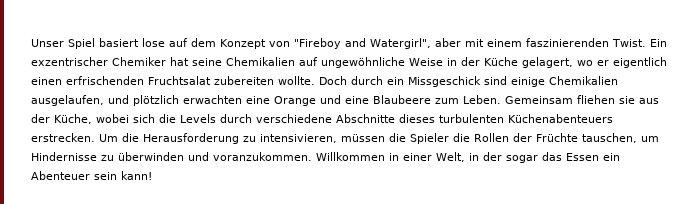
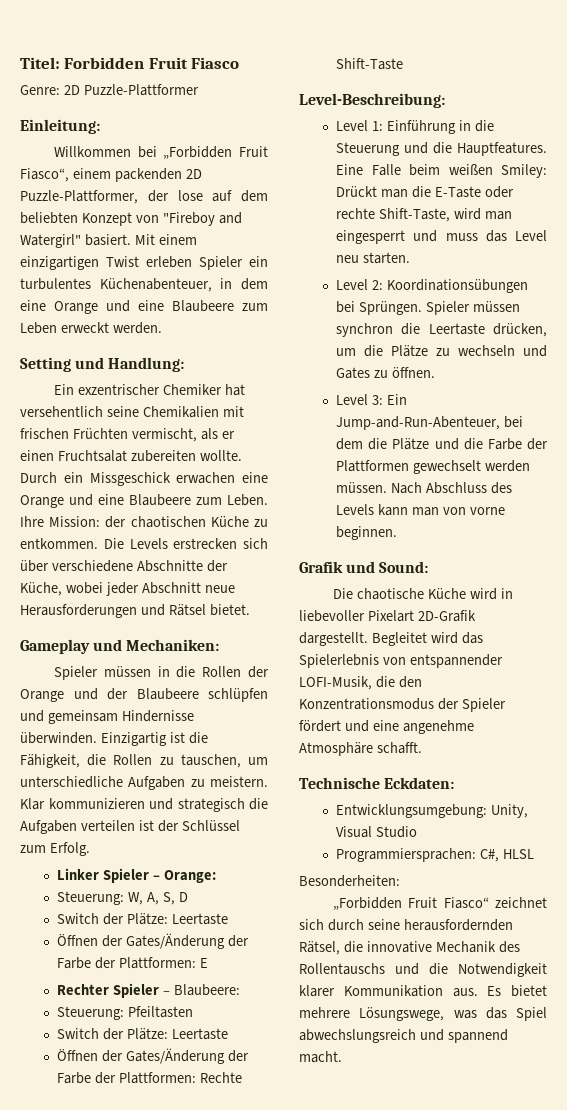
[31,38,139,49] Unser Spiel basiert -> [20,57,240,69] [20,84,199,96] [20,119,100,134] [53,146,268,159] [20,168,202,182] [20,190,169,204] Titel: Forbidden Fruit Fiasco // Genre: 2D Puzzle-Plattformer // Einleitung: // Willkommen bei „Forbidden Fruit Fiasco“, einem packenden 2D Puzzle-Plattformer, der
(216, 42) none -> [20,212,78,224] beliebten
[370,38,646,49] Watergirl", aber mit einem faszinierenden Twist. -> [20,234,197,248] [20,256,268,270] [20,278,268,292] [20,300,268,314] [20,322,162,334] [20,357,185,372] Watergirl" basiert. Mit einem einzigartigen Twist erleben Spieler ein turbulentes Küchenabenteuer, in dem eine Orange und eine Blaubeere zum Leben erweckt werden. // Setting und Handlung: //
(189, 61) none -> [20,406,103,417] versehentlich
[299,57,667,68] [31,76,618,87] [31,95,242,106] auf ungewöhnliche Weise in der Küche gelagert, wo er eigentlich einen erfrischenden Fruchtsalat zubereiten wollte. Doch durch ein Missgeschick sind einige Chemikalien ausgelaufen, und plötzlich erwachten -> [222,406,244,417] [20,428,235,442] [20,450,242,462] [20,472,236,486] mit frischen Früchten vermischt, als er einen Fruchtsalat zubereiten wollte. Durch ein Missgeschick erwachen
[505,95,659,104] [31,114,613,124] [31,133,659,144] [31,152,620,163] [31,171,152,180] Gemeinsam fliehen sie aus der Küche, wobei sich die Levels durch verschiedene Abschnitte dieses turbulenten Küchenabenteuers erstrecken. Um die Herausforderung zu intensivieren, müssen die Spieler die Rollen der Früchte tauschen, um Hindernisse zu überwinden und voranzukommen. Willkommen in einer Welt, in der sogar das Essen ein Abenteuer sein kann! -> [20,516,268,528] [20,538,268,549] [20,560,228,572] [20,582,235,596] [20,604,250,618] [20,639,220,654] [53,666,269,680] [20,688,268,702] [20,710,194,724] [20,732,208,746] [20,754,268,768] [20,776,268,790] [20,798,268,812] [20,820,240,834] [20,842,90,856] [57,868,216,883] [57,891,188,905] [57,913,228,925] [57,933,249,949] [57,957,208,969] [57,983,240,998] [57,1006,194,1020] [57,1028,228,1040] [57,1048,249,1064] [57,1072,242,1084] [336,58,404,70] [299,93,445,108] [336,120,494,134] [336,142,547,156] [336,164,547,178] [336,186,514,198] [336,208,512,222] [336,230,547,244] [336,252,411,264] [336,279,529,293] [336,301,520,315] [336,323,547,337] [336,345,547,357] [336,367,436,379] [336,394,408,405] [336,416,524,430] [336,438,548,450] [336,460,531,474] [336,482,512,494] [336,504,505,516] [336,526,398,540] [299,561,429,573] [332,588,513,600] [299,610,476,622] [299,632,483,646] [299,654,503,668] [299,676,422,690] [299,698,506,712] [299,720,474,734] [299,742,422,756] [299,777,455,789] [336,804,529,818] [336,826,418,838] [336,848,535,862] [299,875,400,887] [332,897,547,910] [299,919,513,931] [299,941,520,955] [299,963,547,977] [299,985,547,997] [299,1007,547,1021] [299,1029,508,1043] [299,1051,342,1063] Ihre Mission: der chaotischen Küche zu entkommen. Die Levels erstrecken sich über verschiedene Abschnitte der Küche, wobei jeder Abschnitt neue Herausforderungen und Rätsel bietet. // Gameplay und Mechaniken: // Spieler müssen in die Rollen der Orange und der Blaubeere schlüpfen und gemeinsam Hindernisse überwinden. Einzigartig ist die Fähigkeit, die Rollen zu tauschen, um unterschiedliche Aufgaben zu meistern. Klar kommunizieren und strategisch die Aufgaben verteilen ist der Schlüssel zum Erfolg. // Linker Spieler – Orange: // Steuerung: W, A, S, D // Switch der Plätze: Leertaste // Öffnen der Gates/Änderung der Farbe der Plattformen: E // Rechter Spieler – Blaubeere: // Steuerung: Pfeiltasten // Switch der Plätze: Leertaste // Öffnen der Gates/Änderung der Farbe der Plattformen: Rechte Shift-Taste // Level-Beschreibung: // Level 1: Einführung in die Steuerung und die Hauptfeatures. Eine Falle beim weißen Smiley: Drückt man die E-Taste oder rechte Shift-Taste, wird man eingesperrt und muss das Level neu starten. // Level 2: Koordinationsübungen bei Sprüngen. Spieler müssen synchron die Leertaste drücken, um die Plätze zu wechseln und Gates zu öffnen. // Level 3: Ein Jump-and-Run-Abenteuer, bei dem die Plätze und die Farbe der Plattformen gewechselt werden müssen. Nach Abschluss des Levels kann man von vorne beginnen. // Grafik und Sound: // Die chaotische Küche wird in liebevoller Pixelart 2D-Grafik dargestellt. Begleitet wird das Spielerlebnis von entspannender LOFI-Musik, die den Konzentrationsmodus der Spieler fördert und eine angenehme Atmosphäre schafft. // Technische Eckdaten: // Entwicklungsumgebung: Unity, Visual Studio // Programmiersprachen: C#, HLSL // Besonderheiten: // „Forbidden Fruit Fiasco“ zeichnet sich durch seine herausfordernden Rätsel, die innovative Mechanik des Rollentauschs und die Notwendigkeit klarer Kommunikation aus. Es bietet mehrere Lösungswege, was das Spiel abwechslungsreich und spannend macht.

